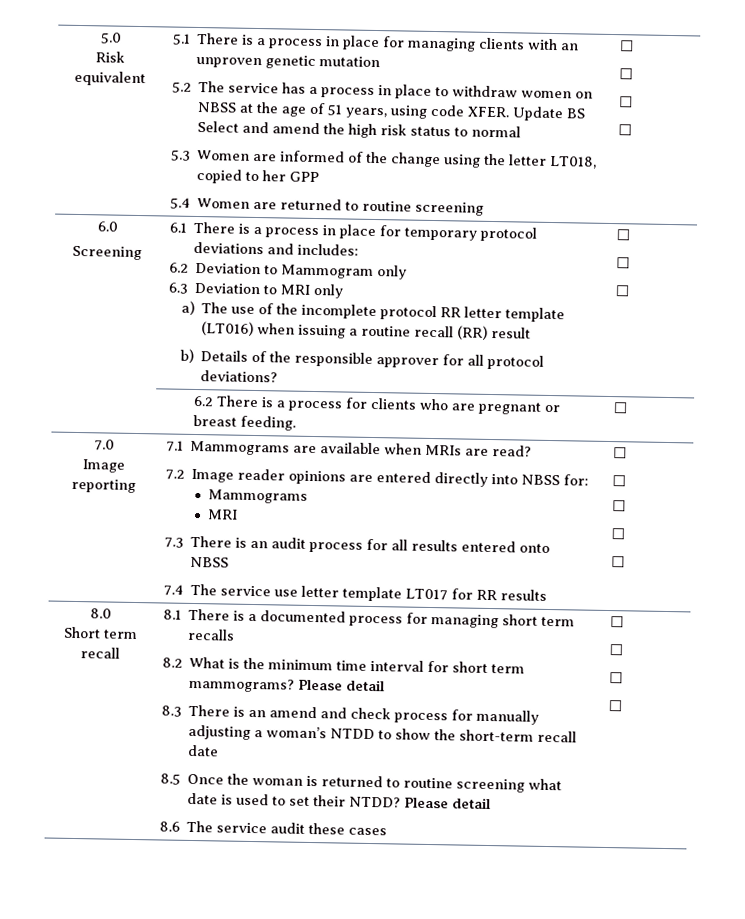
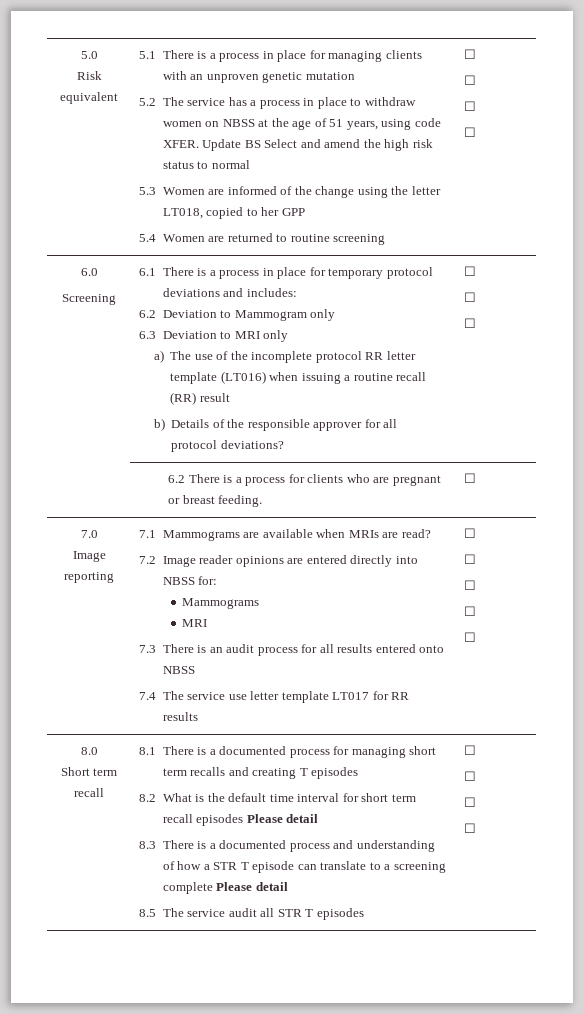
(235, 634) none -> [228,767,359,779] and creating T episodes
[267,659,333,671] minimum -> [228,793,267,802] default
[188,677,295,693] mammograms? -> [162,814,244,826] recall episodes
[247,706,539,725] [187,724,577,743] [186,744,219,757] [159,773,562,793] [186,792,491,810] [158,821,180,832] an amend and check process for manually adjusting a woman’s NTDD to show the short-term recall date // 8.5 Once the woman is returned to routine screening what date is used to set their NTDD? Please detail // 8.6 -> [209,840,435,852] [162,861,446,873] [162,882,288,894] [139,909,157,917] a documented process and understanding of how a STR T episode can translate to a screening complete Please detail // 8.5
[307,822,387,836] these cases -> [260,908,364,920] all STR T episodes

